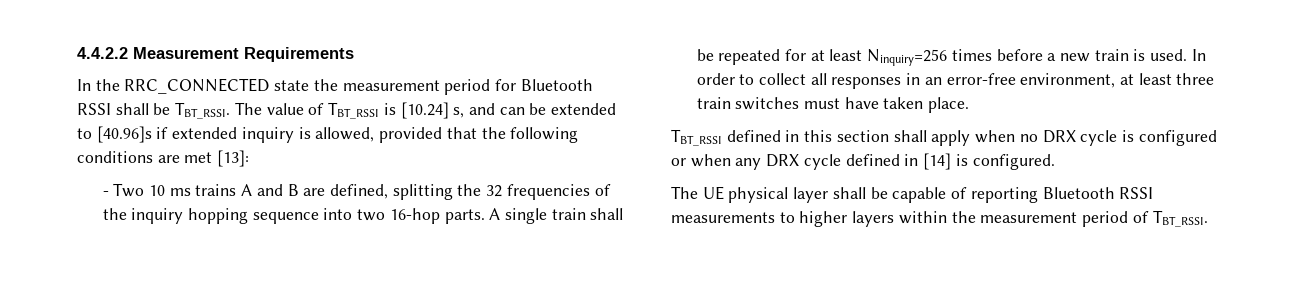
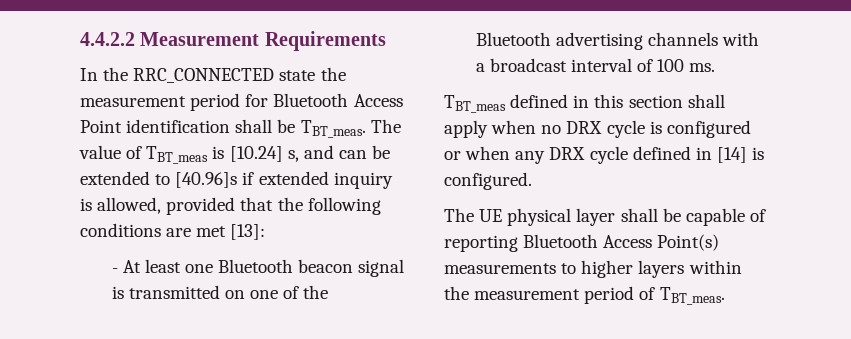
[77,102,231,119] RSSI shall be TBT_RSSI. -> [353,94,403,107] [80,119,366,138] Access Point identification shall be TBT_meas.
[328,102,380,119] TBT_RSSI -> [146,146,209,164] TBT_meas
[113,183,611,200] [102,208,624,224] [696,49,1206,66] [696,73,1215,89] [696,97,970,113] [671,129,722,146] Two 10 ms trains A and B are defined, splitting the 32 frequencies of the inquiry hopping sequence into two 16-hop parts. A single train shall be repeated for at least Ninquiry=256 times before a new train is used. In order to collect all responses in an error-free environment, at least three train switches must have taken place. // TBT_RSSI -> [122,259,405,277] [111,285,329,299] [475,32,759,50] [475,58,716,72] [444,95,506,113] At least one Bluetooth beacon signal is transmitted on one of the Bluetooth advertising channels with a broadcast interval of 100 ms. // TBT_meas
[1119,187,1154,199] RSSI -> [603,234,720,251] Access Point(s)
[1152,210,1208,227] TBT_RSSI. -> [659,287,725,305] TBT_meas.

